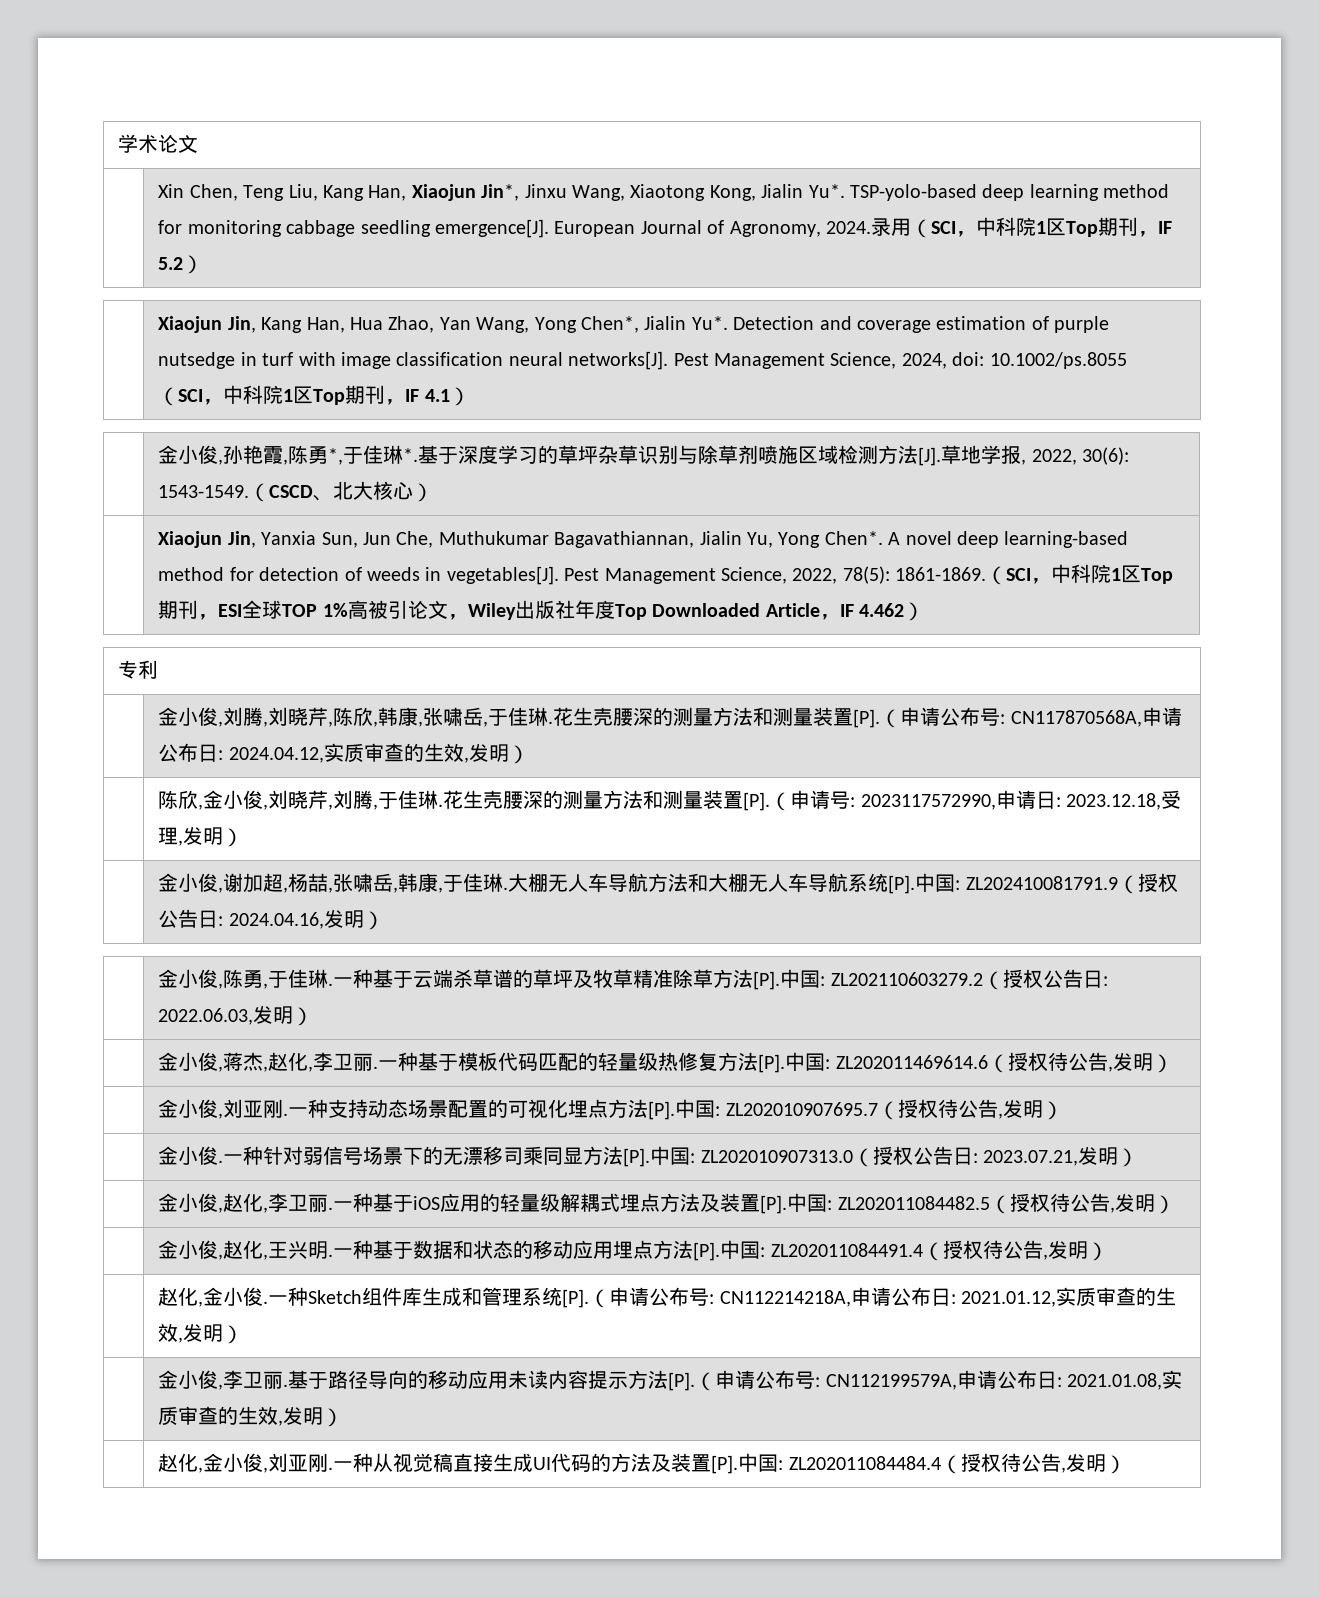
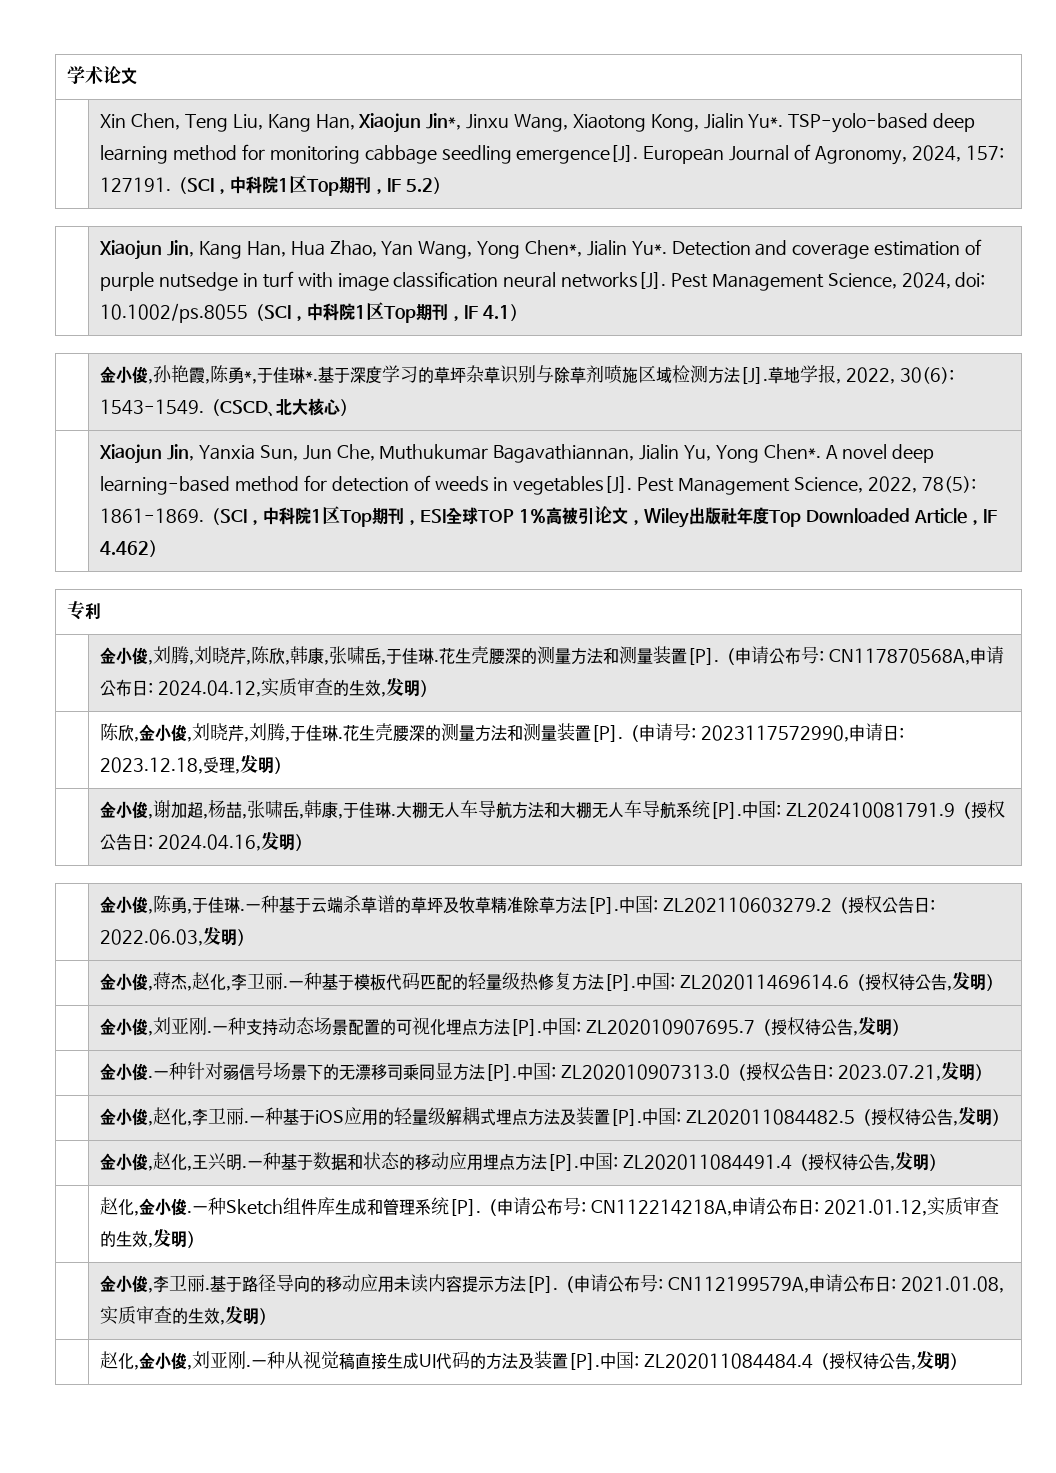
[825,218,911,236] 2024.录用 -> [911,145,1004,162] [100,177,172,192] 2024, 157: 127191.

